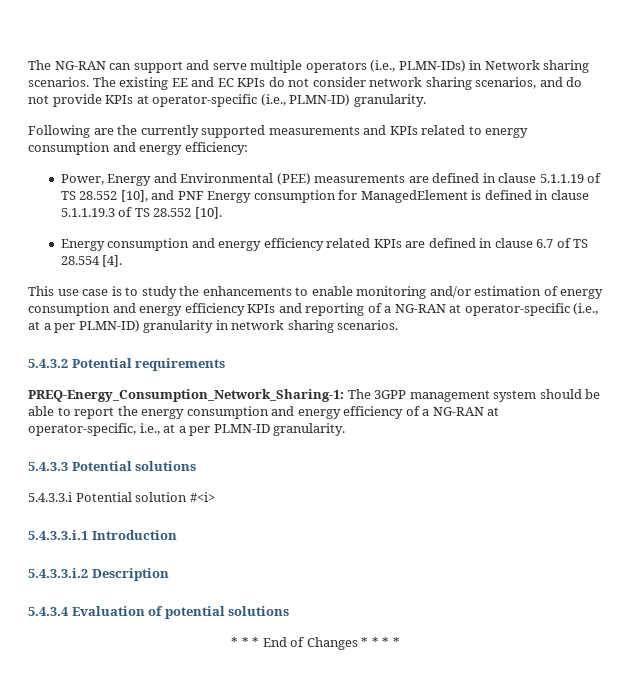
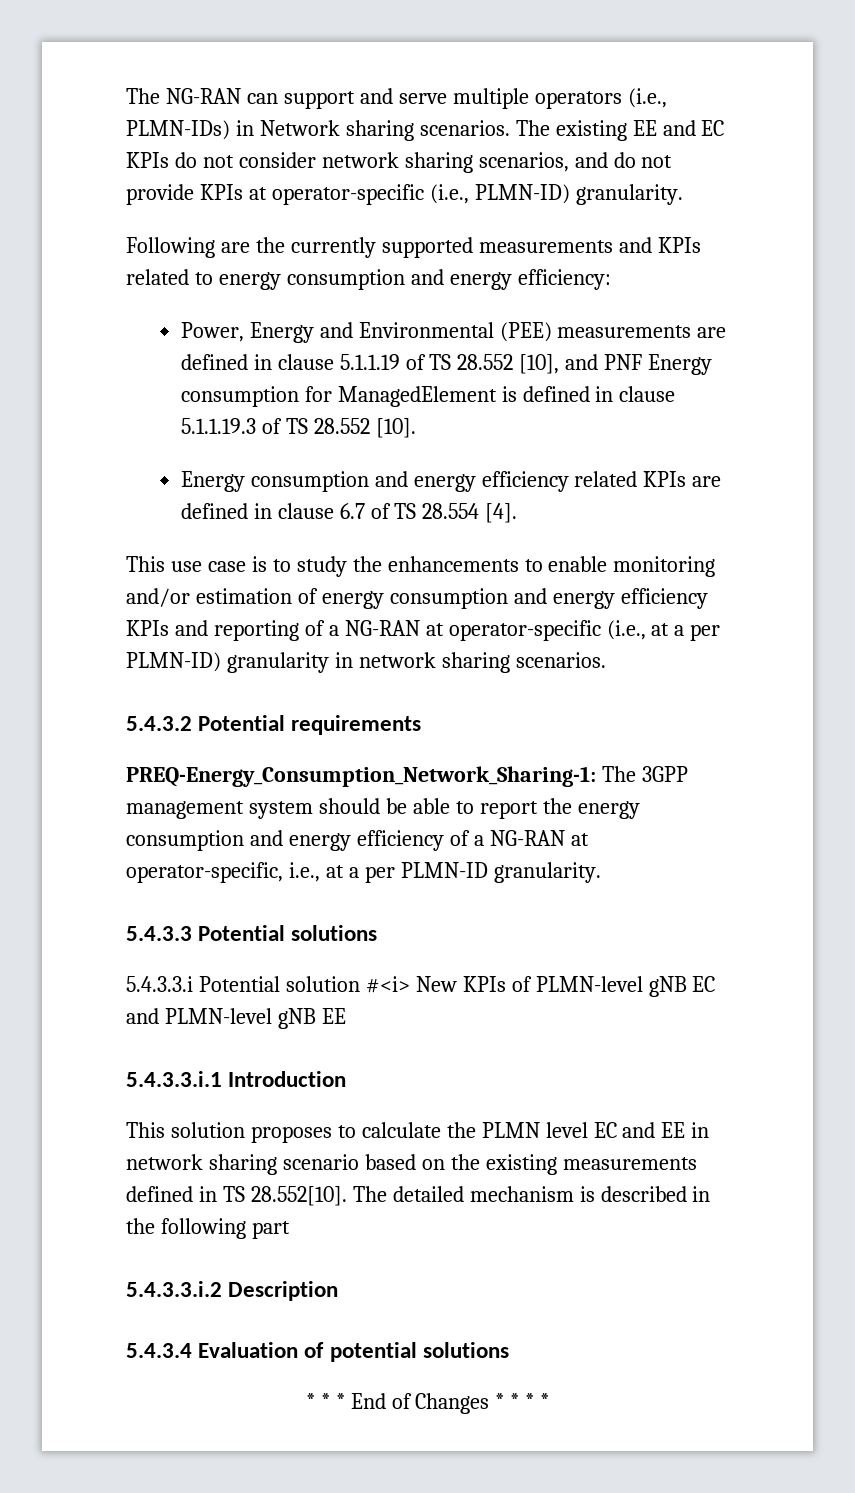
[28,530,177,540] // 5.4.3.3.i.1 Introduction -> [415,976,716,997] [126,1008,346,1029] [126,1071,347,1087] [126,1122,710,1143] [126,1154,697,1175] [126,1186,711,1206] [126,1218,290,1239] New KPIs of PLMN-level gNB EC and PLMN-level gNB EE // 5.4.3.3.i.1 Introduction // This solution proposes to calculate the PLMN level EC and EE in network sharing scenario based on the existing measurements defined in TS 28.552[10]. The detailed mechanism is described in the following part

